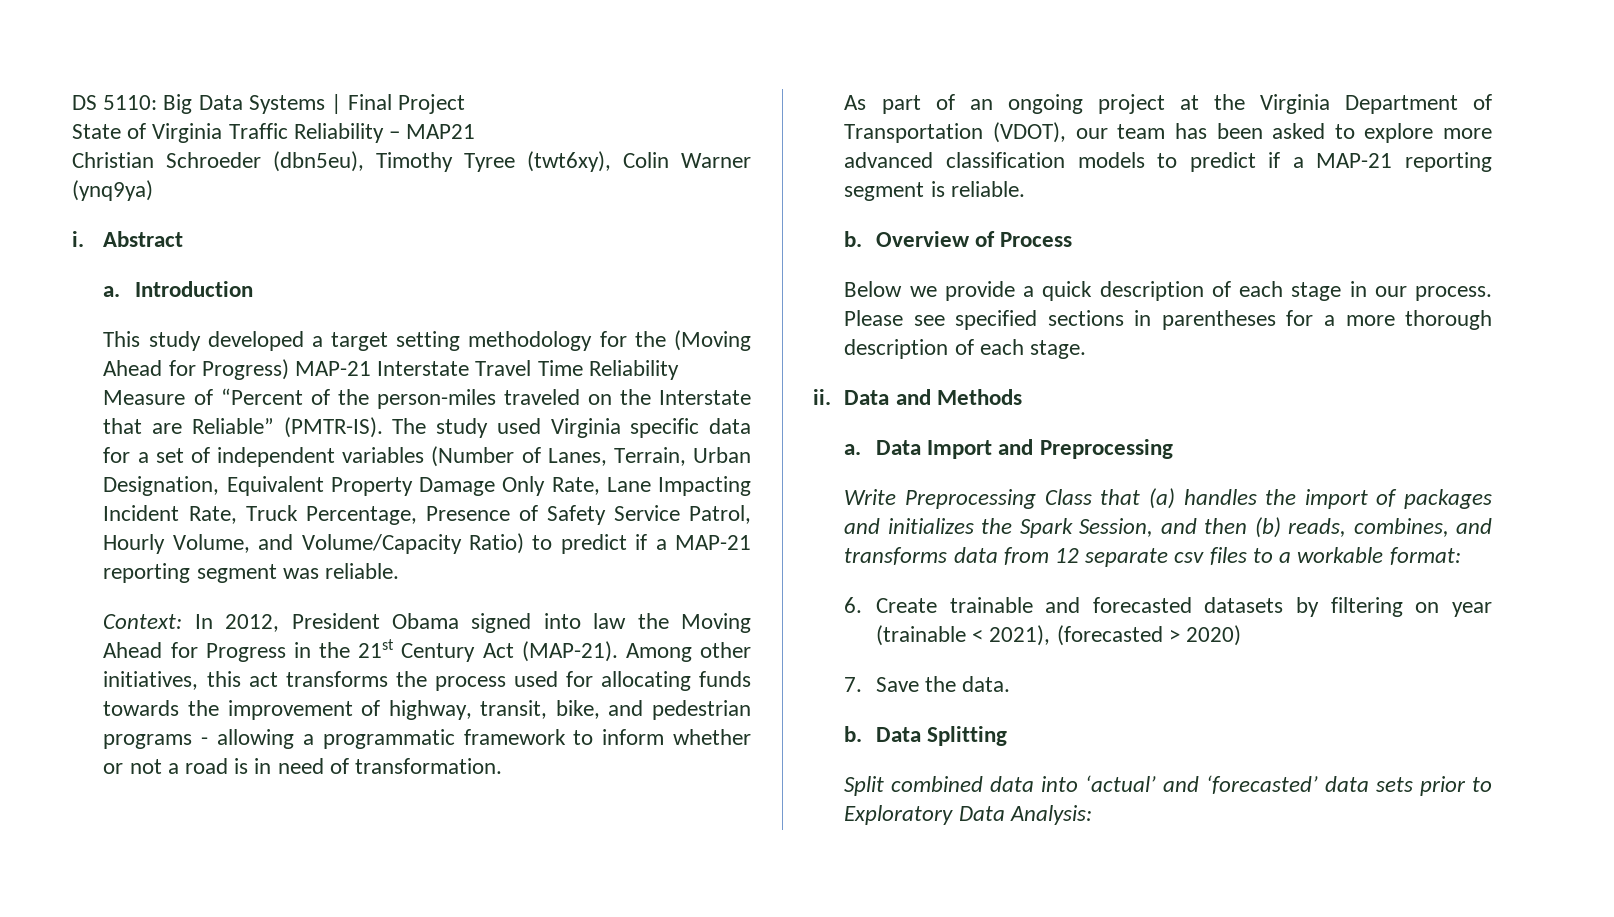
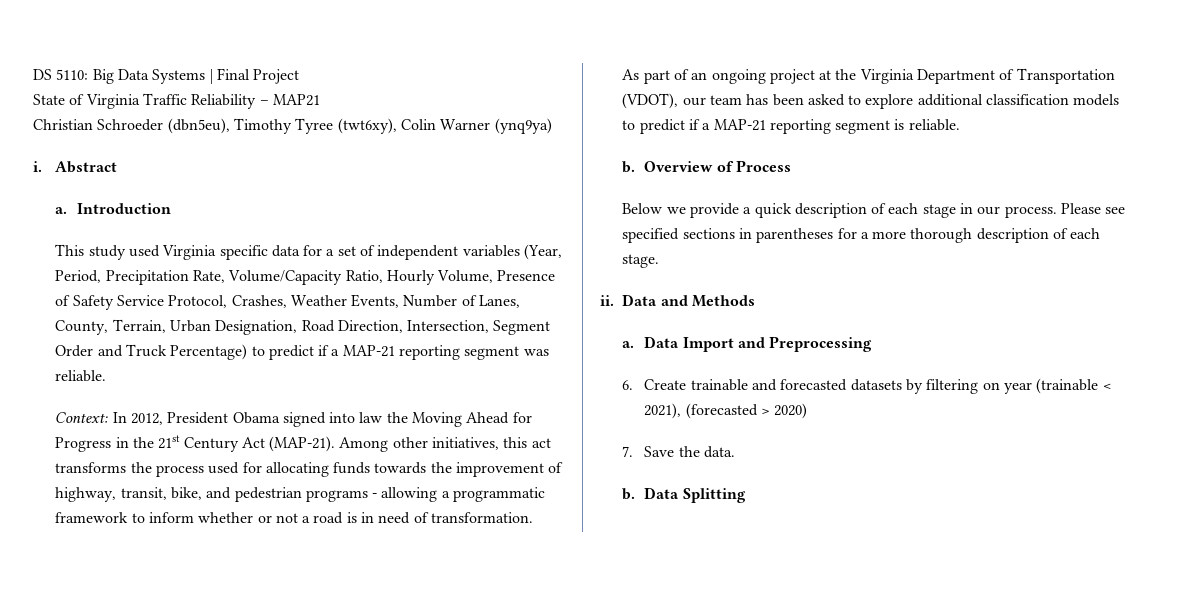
[207,330,751,351] [103,359,679,380] [103,388,751,409] [103,417,489,438] developed a target setting methodology for the (Moving Ahead for Progress) MAP-21 Interstate Travel Time Reliability Measure of “Percent of the person-miles traveled on the Interstate that are Reliable” (PMTR-IS). The study -> (126, 252) none
[431,446,751,467] [103,476,751,496] [103,505,751,525] [103,533,525,554] (Number of Lanes, Terrain, Urban Designation, Equivalent Property Damage Only Rate, Lane Impacting Incident Rate, Truck Percentage, Presence of Safety Service Patrol, Hourly Volume, and Volume/Capacity Ratio) -> [524,244,563,260] [55,270,556,285] [55,294,521,310] [55,319,551,335] [55,344,248,360] (Year, Period, Precipitation Rate, Volume/Capacity Ratio, Hourly Volume, Presence of Safety Service Protocol, Crashes, Weather Events, Number of Lanes, County, Terrain, Urban Designation, Road Direction, Intersection, Segment Order and Truck Percentage)
[1443,128,1492,139] [844,152,934,168] more advanced -> [917,94,983,106] additional
[844,488,1492,509] [844,517,1492,538] [844,547,1461,567] // Write Preprocessing Class that (a) handles the import of packages and initializes the Spark Session, and then (b) reads, combines, and transforms data from 12 separate csv files to a workable format: -> (873, 344) none
[844,775,1492,796] [844,805,1092,825] // Split combined data into ‘actual’ and ‘forecasted’ data sets prior to Exploratory Data Analysis: -> (746, 495) none

